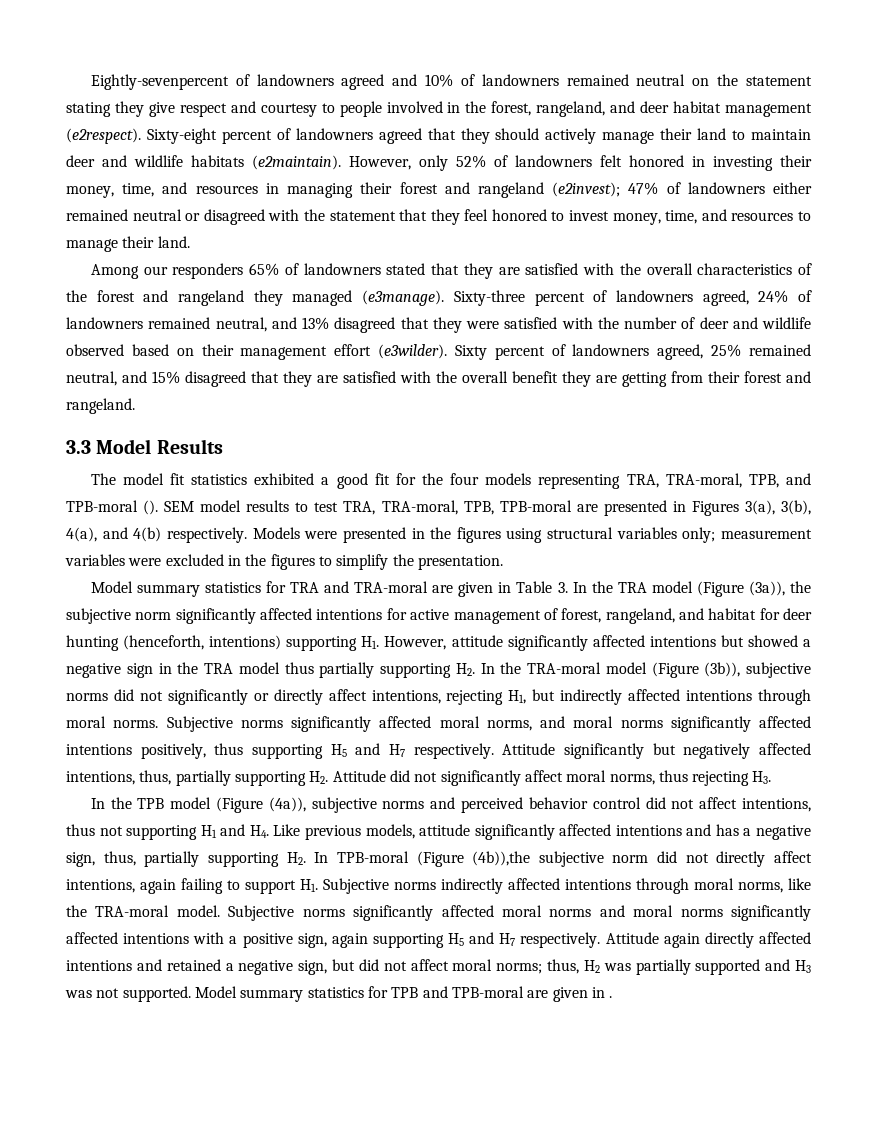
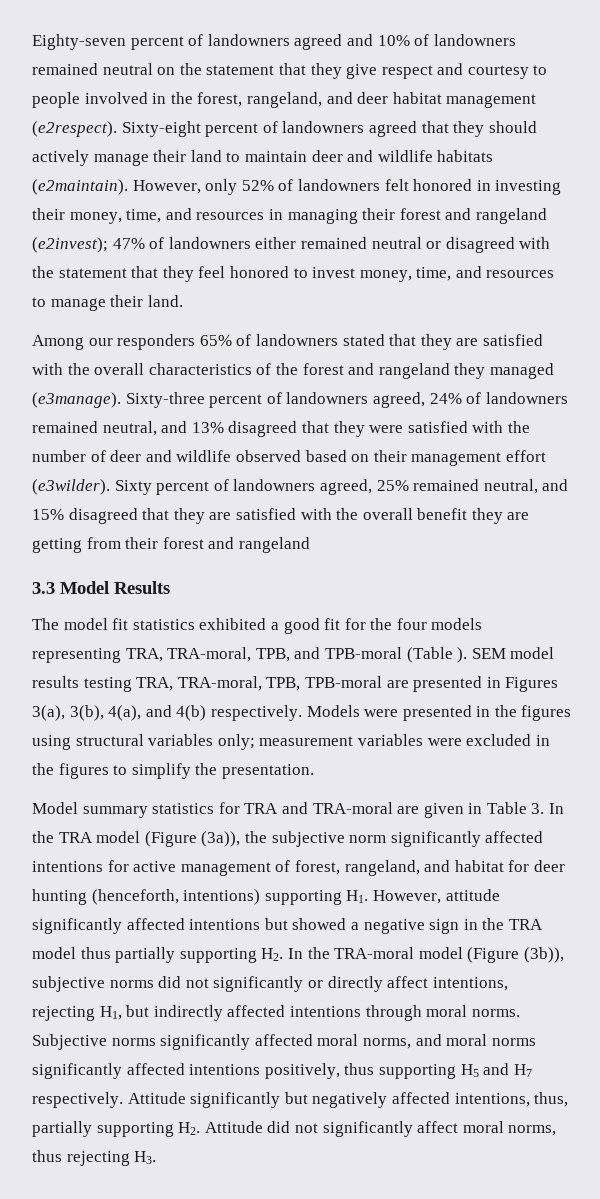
[90,74,229,90] Eightly-sevenpercent -> [32,34,184,50] Eighty-seven percent
[66,102,111,117] stating -> [278,63,306,75] that
[66,398,135,414] rangeland. -> [238,537,310,553] rangeland
[143,500,159,515] (). -> [406,647,468,663] (Table ).
[295,502,339,512] to test -> [83,677,132,692] testing
[90,797,812,813] [66,824,811,840] [66,851,812,867] [66,878,811,894] [66,905,811,921] [66,932,811,948] [66,959,812,975] [65,986,613,1002] // In the TPB model (Figure (4a)), subjective norms and perceived behavior control did not affect intentions, thus not supporting H1 and H4. Like previous models, attitude significantly affected intentions and has a negative sign, thus, partially supporting H2. In TPB-moral (Figure (4b)),the subjective norm did not directly affect intentions, again failing to support H1. Subjective norms indirectly affected intentions through moral norms, like the TRA-moral model. Subjective norms significantly affected moral norms and moral norms significantly affected intentions with a positive sign, again supporting H5 and H7 respectively. Attitude again directly affected intentions and retained a negative sign, but did not affect moral norms; thus, H2 was partially supported and H3 was not supported. Model summary statistics for TPB and TPB-moral are given in . -> (157, 1157) none

